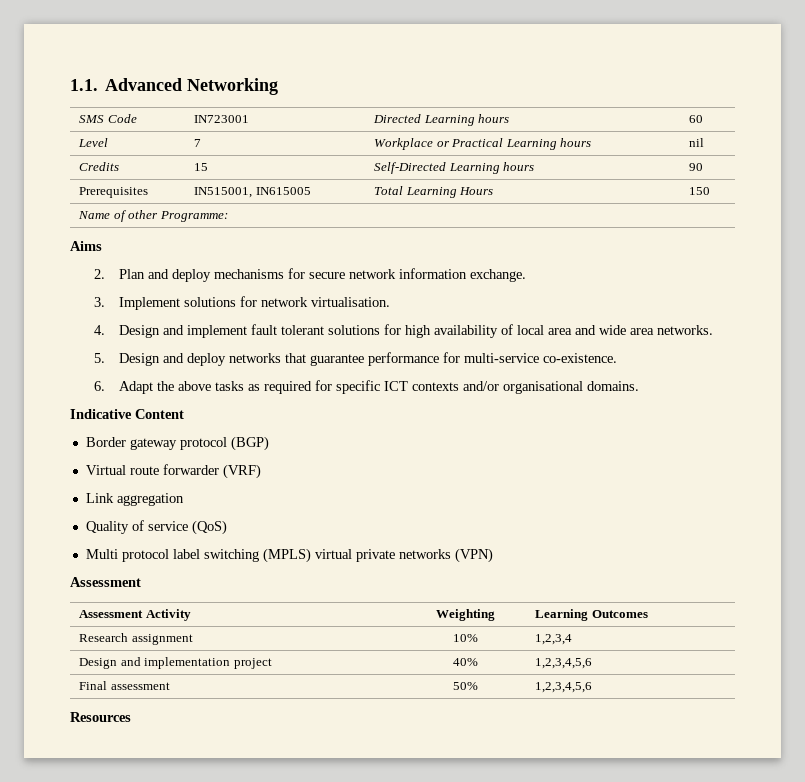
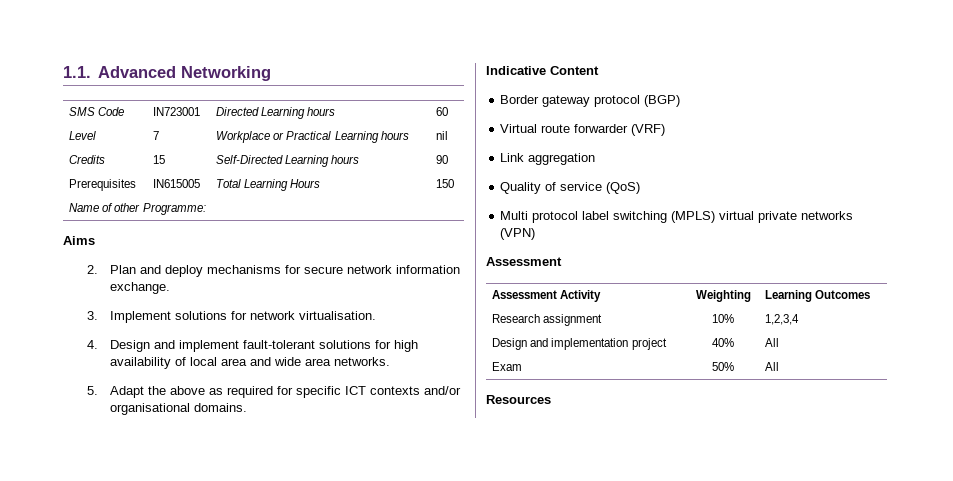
[194,187,253,198] IN515001, -> (137, 185) none
[250,324,324,335] fault tolerant -> [243,340,316,349] fault-tolerant
[118,352,617,366] [94,381,106,391] Design and deploy networks that guarantee performance for multi-service co-existence. // 6. -> (98, 390) none
[214,381,244,391] tasks -> (206, 390) none
[535,658,593,669] [79,681,170,690] 1,2,3,4,5,6 // Final assessment -> [765,338,780,347] [492,362,523,371] All // Exam
[535,682,593,693] 1,2,3,4,5,6 -> [765,362,780,371] All

